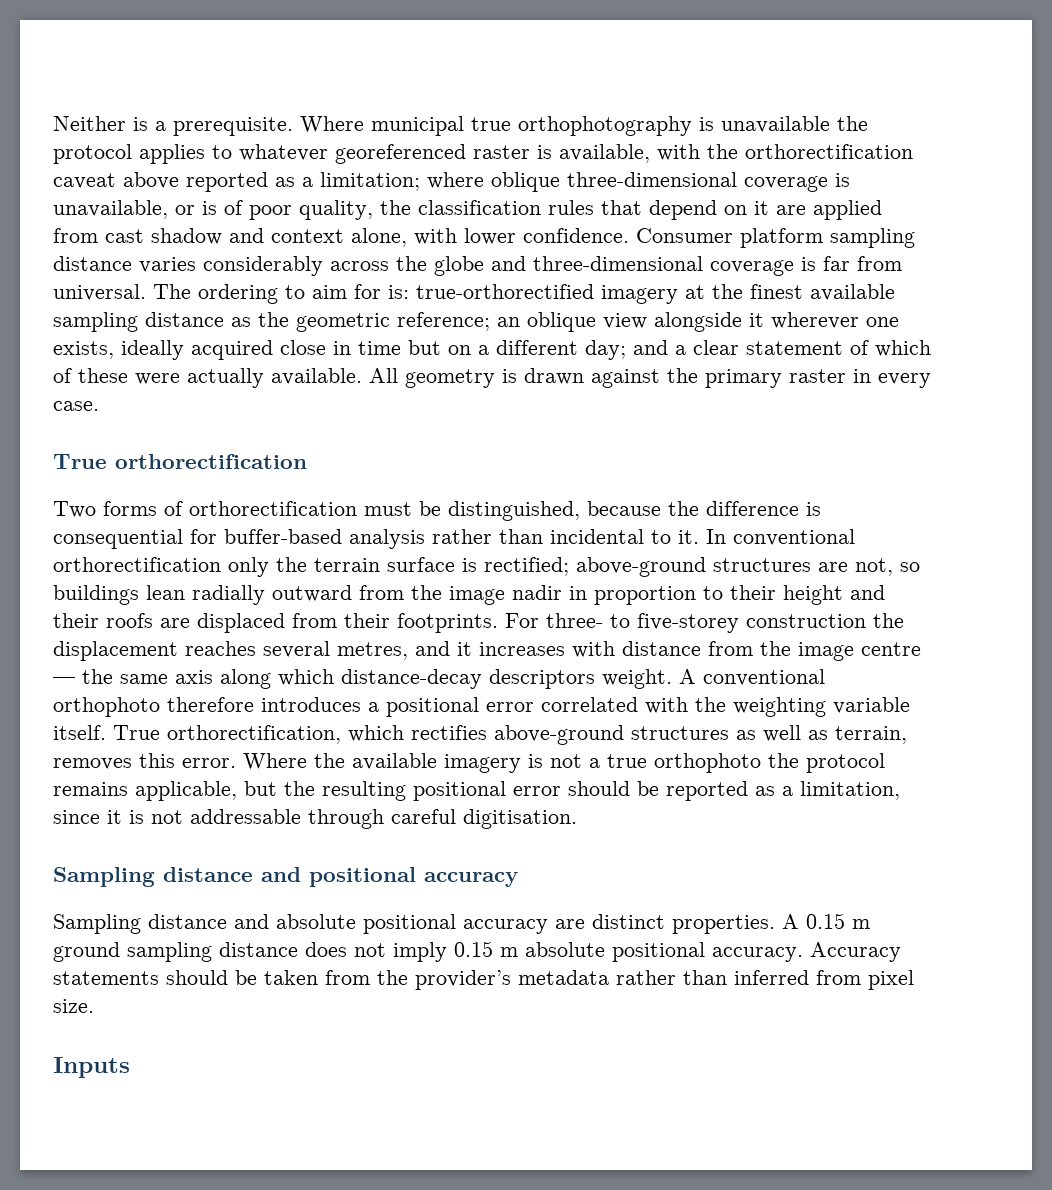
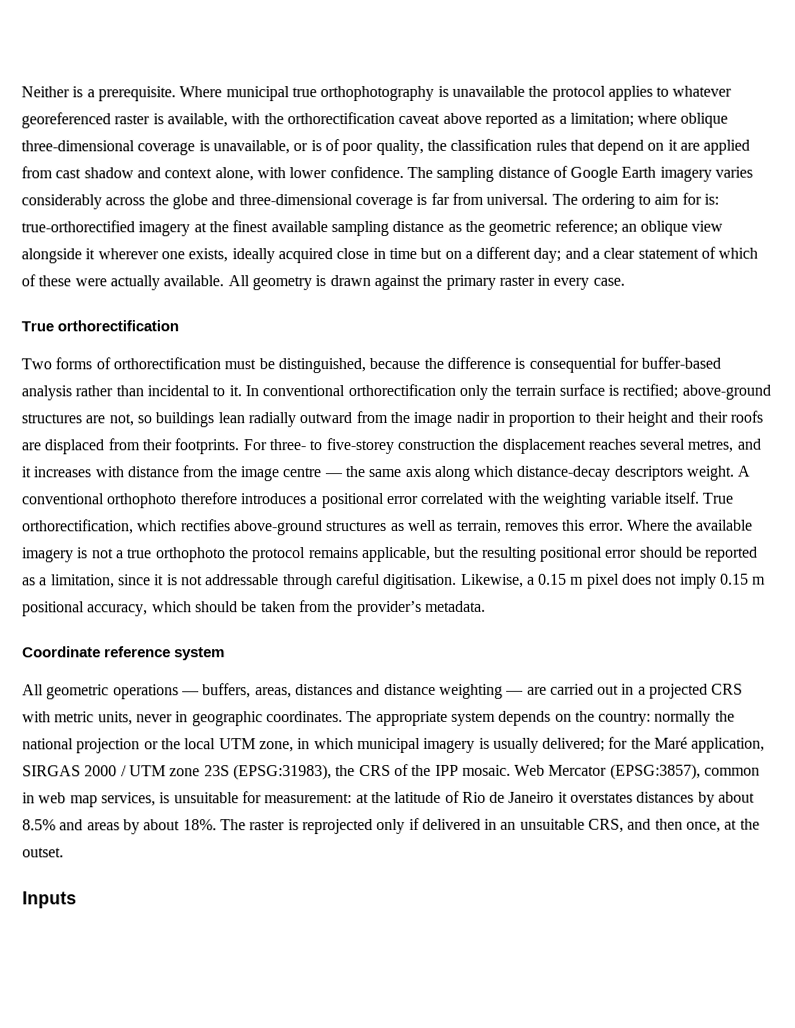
[636,228,915,248] [53,256,132,271] Consumer platform sampling distance -> [406,165,712,182] The sampling distance of Google Earth imagery
[53,867,518,887] [53,913,870,934] [53,942,298,962] // Sampling distance and positional accuracy // Sampling distance and absolute positional accuracy are distinct properties. A 0.15 m ground sampling distance -> [460,573,620,589] Likewise, a 0.15 m pixel
[525,942,901,962] [53,971,159,985] absolute positional accuracy. Accuracy statements -> [22,601,192,617] positional accuracy, which
[518,970,914,990] [53,999,94,1013] metadata rather than inferred from pixel size. -> [424,600,486,612] [22,646,226,661] [22,683,744,700] [22,710,735,727] [22,736,766,754] [22,763,761,781] [22,790,756,808] [22,817,760,835] [22,847,64,858] metadata. // Coordinate reference system // All geometric operations — buffers, areas, distances and distance weighting — are carried out in a projected CRS with metric units, never in geographic coordinates. The appropriate system depends on the country: normally the national projection or the local UTM zone, in which municipal imagery is usually delivered; for the Maré application, SIRGAS 2000 / UTM zone 23S (EPSG:31983), the CRS of the IPP mosaic. Web Mercator (EPSG:3857), common in web map services, is unsuitable for measurement: at the latitude of Rio de Janeiro it overstates distances by about 8.5% and areas by about 18%. The raster is reprojected only if delivered in an unsuitable CRS, and then once, at the outset.

